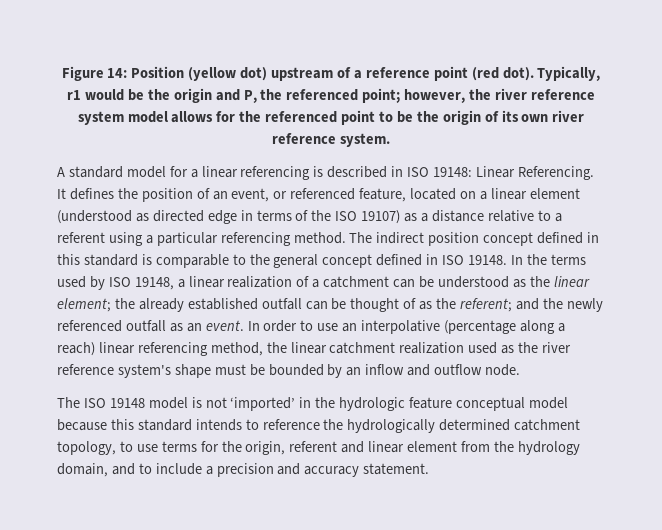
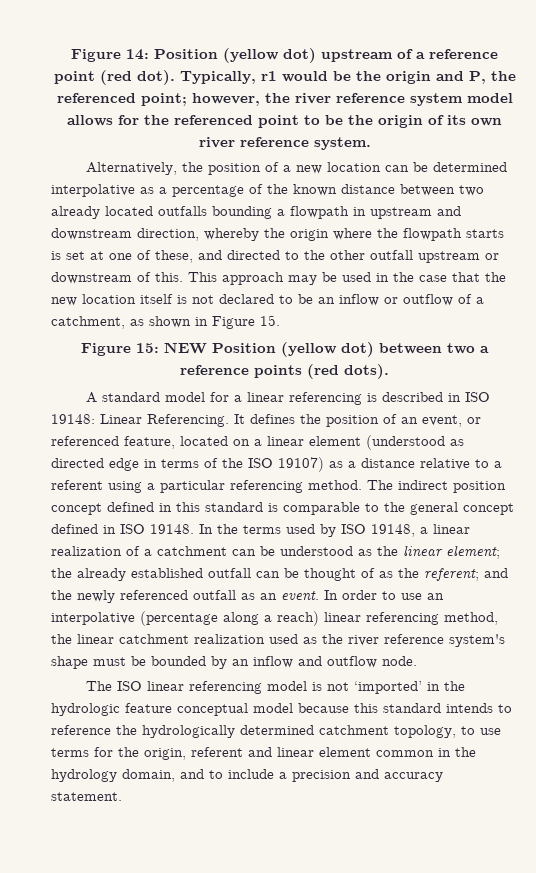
(390, 140) none -> [85,162,507,175] [51,184,484,197] [51,206,461,219] [51,228,504,241] [51,250,499,263] [51,272,506,285] [51,294,484,306] [51,315,280,329] [81,342,489,357] [180,364,389,379] // Alternatively, the position of a new location can be determined interpolative as a percentage of the known distance between two already located outfalls bounding a flowpath in upstream and downstream direction, whereby the origin where the flowpath starts is set at one of these, and directed to the other outfall upstream or downstream of this. This approach may be used in the case that the new location itself is not declared to be an inflow or outflow of a catchment, as shown in Figure 15. // Figure 15: NEW Position (yellow dot) between two a reference points (red dots).
[109,398,145,408] 19148 -> [146,681,262,694] linear referencing
[461,441,491,452] from -> [376,748,451,757] common in

